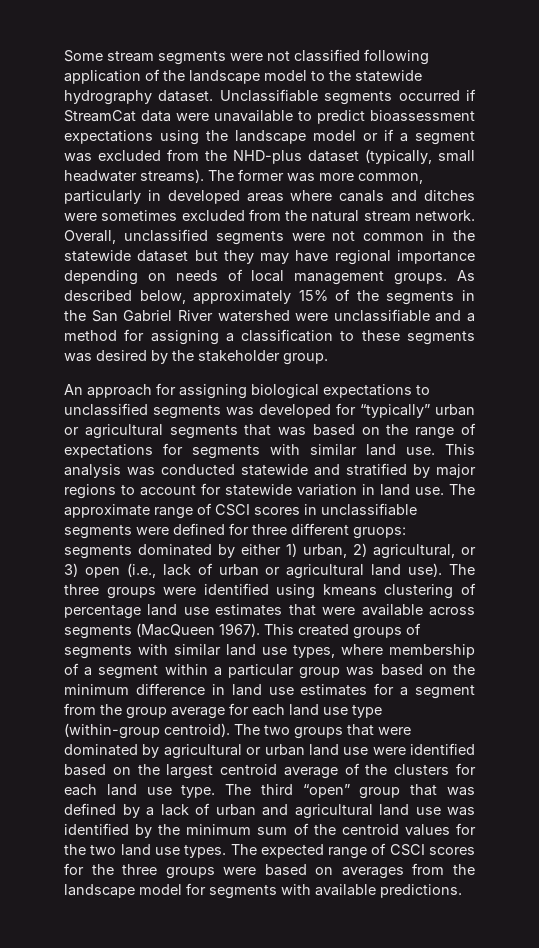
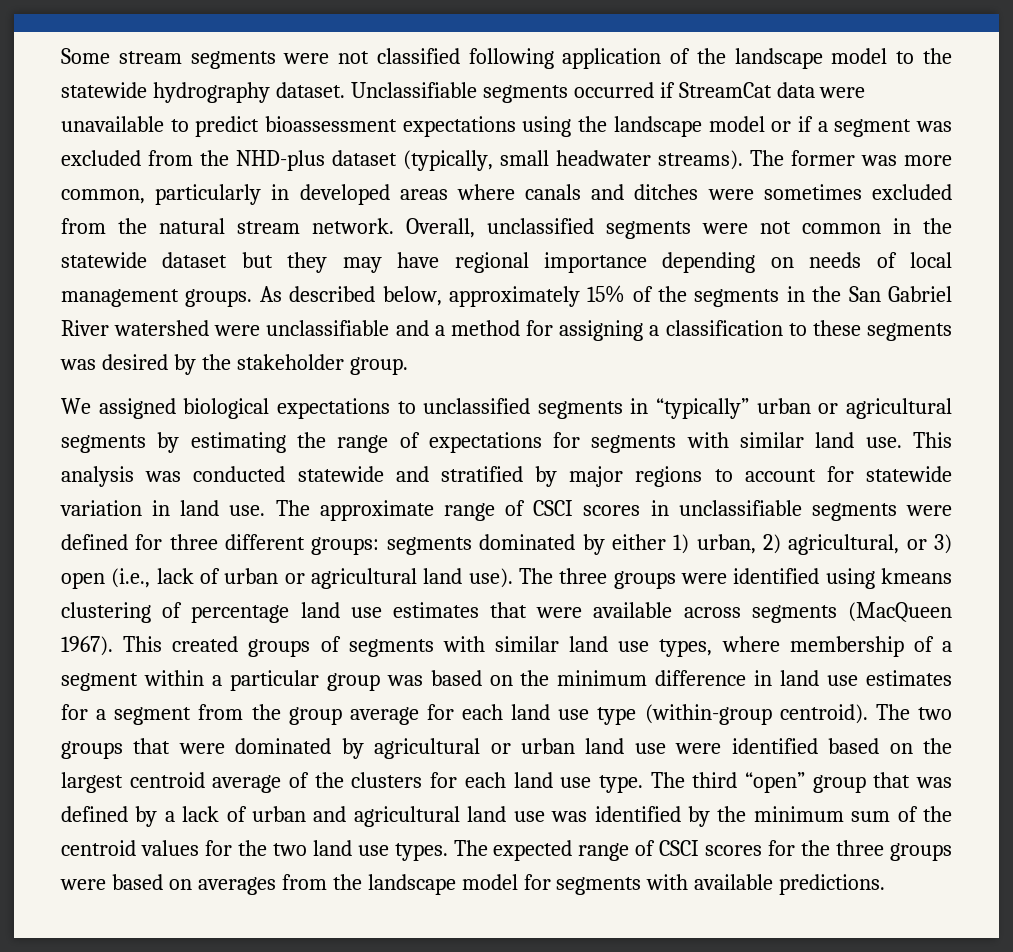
[64,383,247,399] An approach for assigning -> [61,398,176,419] We assigned
[226,403,356,418] was developed for -> [630,398,649,414] in
[244,424,380,436] that was based on -> [157,432,286,453] by estimating
[353,527,406,539] gruops: -> [311,537,380,555] groups:

